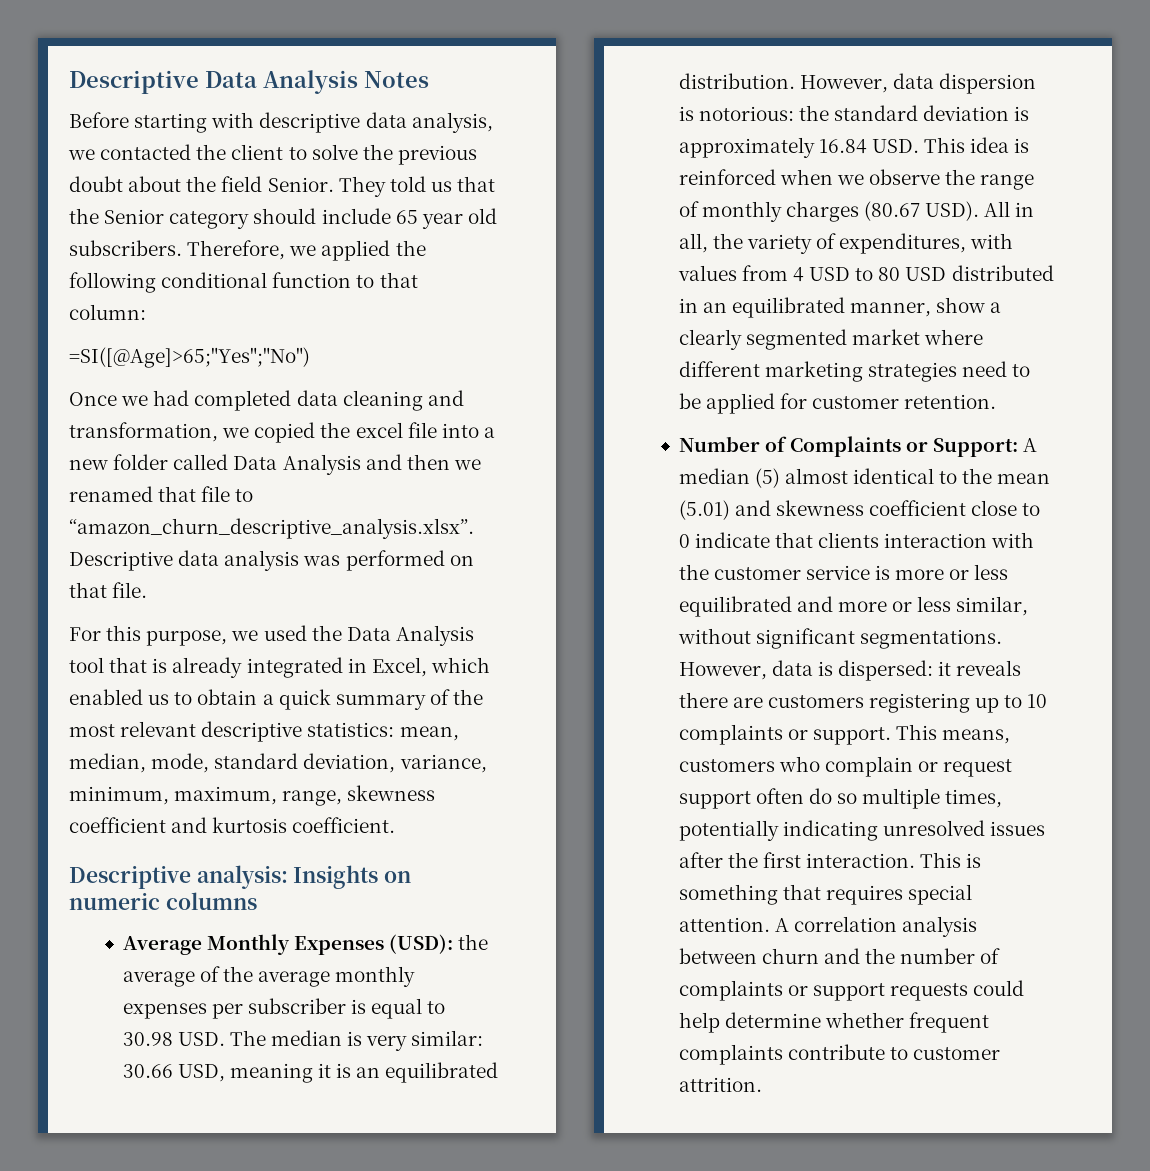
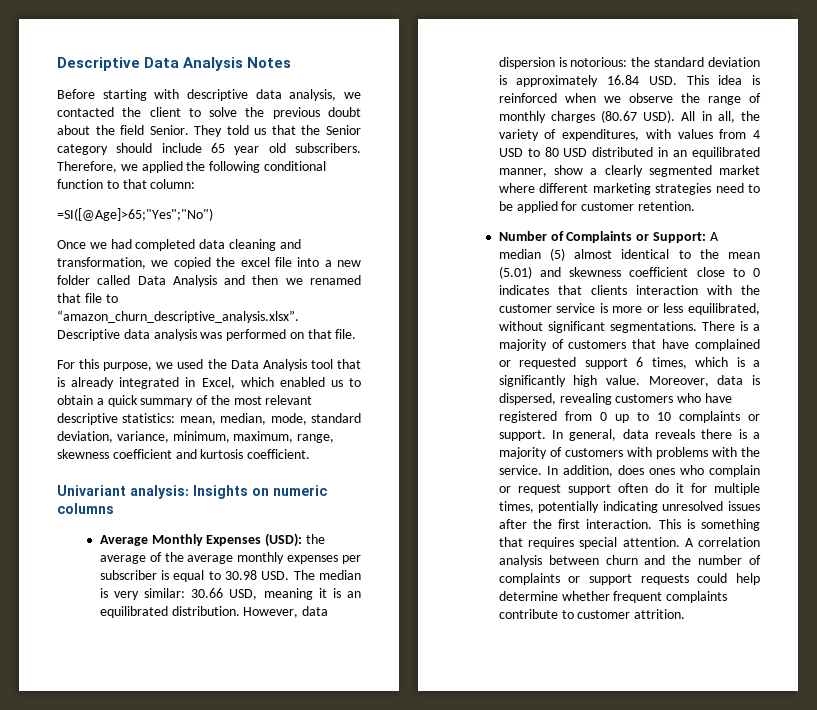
[69,865,191,889] Descriptive -> [57,485,126,496] Univariant
[694,532,770,548] indicate -> [498,285,549,295] indicates
[678,596,1029,617] [677,628,1002,649] [678,660,1022,681] [678,692,971,713] equilibrated and more or less similar, without significant segmentations. However, data is dispersed: it reveals there are customers registering -> [688,303,760,315] [498,321,760,333] [498,339,760,351] [498,357,760,369] [498,375,760,387] [498,393,732,405] [498,411,607,423] equilibrated, without significant segmentations. There is a majority of customers that have complained or requested support 6 times, which is a significantly high value. Moreover, data is dispersed, revealing customers who have registered from 0
[896,724,1011,744] [678,759,775,772] This means, customers -> [552,429,760,441] [498,447,760,459] [498,465,675,477] In general, data reveals there is a majority of customers with problems with the service. In addition, does ones
[837,793,858,804] so -> [675,483,707,493] it for

